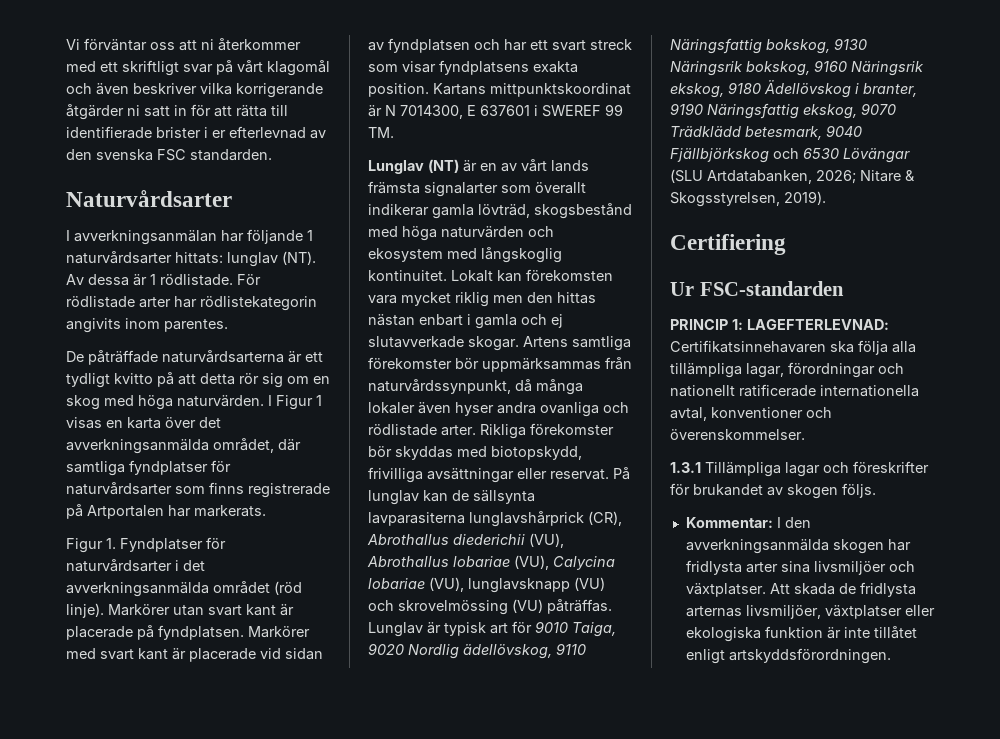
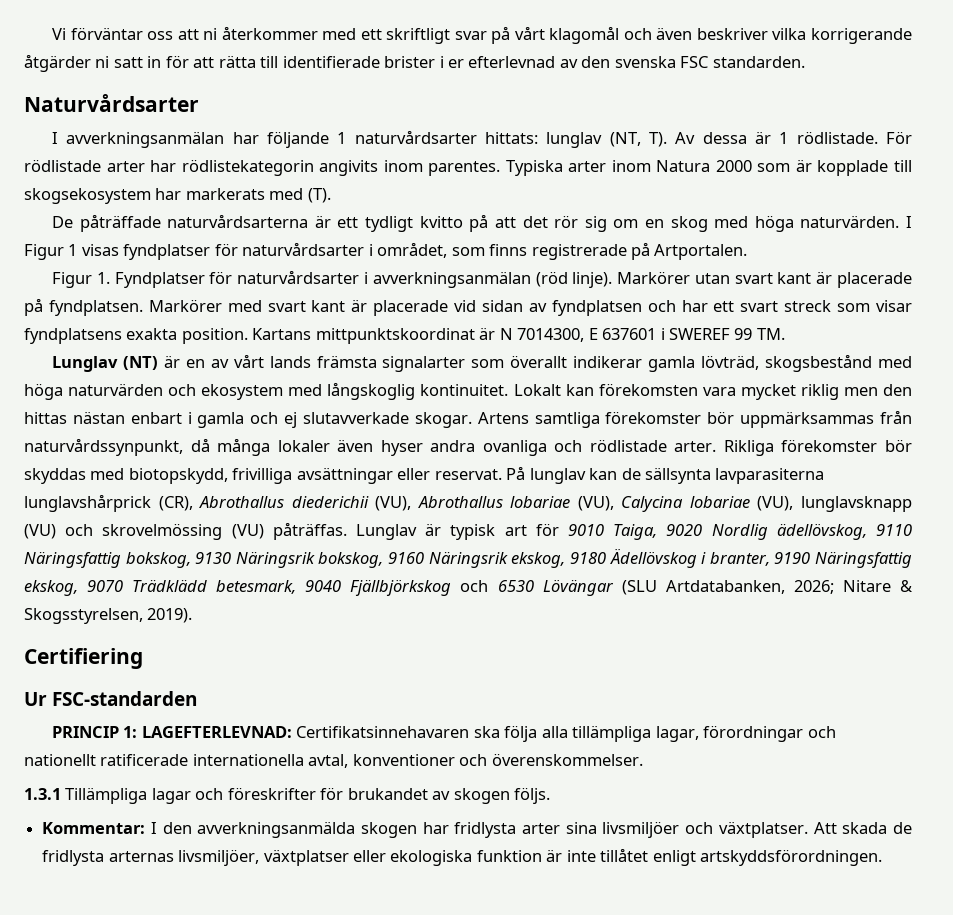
[282,251,316,265] (NT). -> [609,132,668,147] (NT, T).
(228, 325) none -> [505,159,912,176] [24,188,331,204] Typiska arter inom Natura 2000 som är kopplade till skogsekosystem har markerats med (T).
[200,373,235,385] detta -> [522,216,548,228] det
[106,417,221,429] [66,438,301,454] [66,461,125,476] en karta över det avverkningsanmälda området, där samtliga -> (119, 250) none
(172, 488) none -> [368,242,448,258] i området,
[87,505,266,519] Artportalen har markerats. -> [654,244,748,260] Artportalen.
[183,560,205,571] [66,581,270,597] det avverkningsanmälda området -> [372,271,531,288] avverkningsanmälan

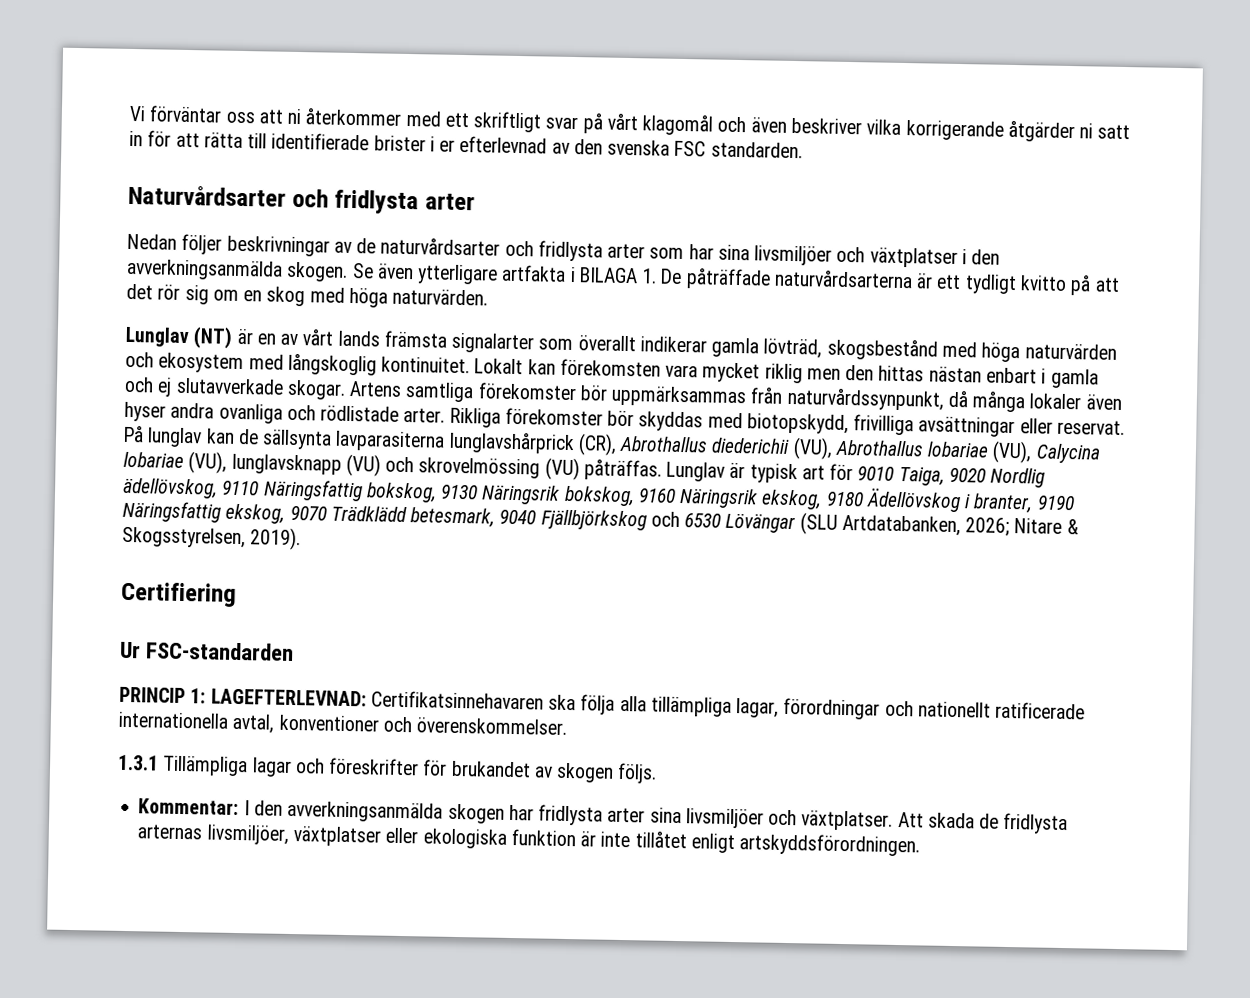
[52,130,913,148] [24,159,912,176] [24,188,331,204] // I avverkningsanmälan har följande 1 naturvårdsarter hittats: lunglav (NT, T). Av dessa är 1 rödlistade. För rödlistade arter har rödlistekategorin angivits inom parentes. Typiska arter inom Natura 2000 som är kopplade till skogsekosystem har markerats med (T). // -> [291,188,475,215] [127,233,1001,268] [126,258,658,285] och fridlysta arter // Nedan följer beskrivningar av de naturvårdsarter och fridlysta arter som har sina livsmiljöer och växtplatser i den avverkningsanmälda skogen. Se även ytterligare artfakta i BILAGA 1.
[906,216,913,228] [24,242,748,260] [52,270,912,288] [24,298,913,316] [24,327,785,344] I Figur 1 visas fyndplatser för naturvårdsarter i området, som finns registrerade på Artportalen. // Figur 1. Fyndplatser för naturvårdsarter i avverkningsanmälan (röd linje). Markörer utan svart kant är placerade på fyndplatsen. Markörer med svart kant är placerade vid sidan av fyndplatsen och har ett svart streck som visar fyndplatsens exakta position. Kartans mittpunktskoordinat är N 7014300, E 637601 i SWEREF 99 TM. -> (489, 297) none

